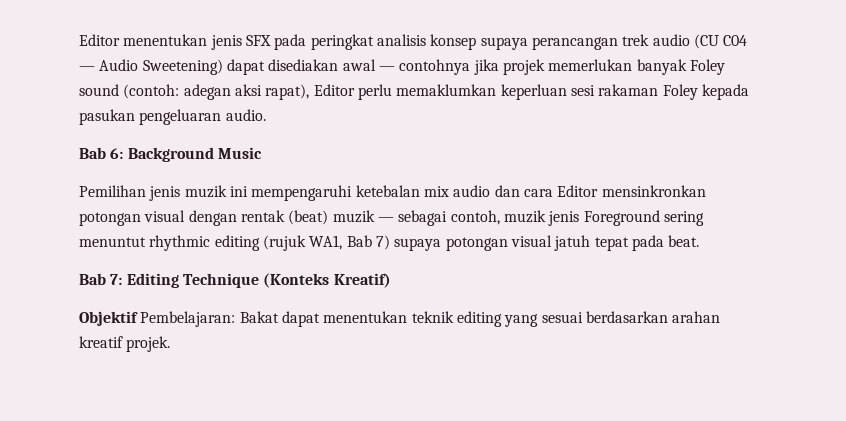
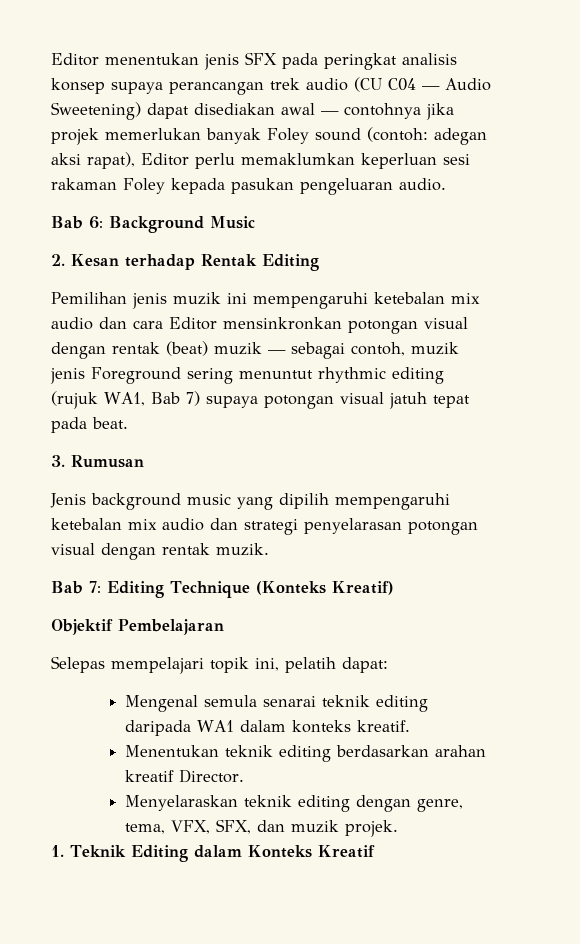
(262, 153) none -> [51,254,319,271] // 2. Kesan terhadap Rentak Editing
(700, 241) none -> [51,455,144,468] [50,493,450,510] [51,518,478,535] [51,543,269,560] // 3. Rumusan // Jenis background music yang dipilih mempengaruhi ketebalan mix audio dan strategi penyelarasan potongan visual dengan rentak muzik.
[140,311,721,327] [79,336,171,352] Pembelajaran: Bakat dapat menentukan teknik editing yang sesuai berdasarkan arahan kreatif projek. -> [118,619,224,635] [51,656,388,674] [124,695,428,712] [124,720,410,736] [124,745,486,762] [124,769,244,783] [124,795,463,812] [124,819,398,837] [51,845,375,862] Pembelajaran // Selepas mempelajari topik ini, pelatih dapat: // Mengenal semula senarai teknik editing daripada WA1 dalam konteks kreatif. // Menentukan teknik editing berdasarkan arahan kreatif Director. // Menyelaraskan teknik editing dengan genre, tema, VFX, SFX, dan muzik projek. // 1. Teknik Editing dalam Konteks Kreatif

